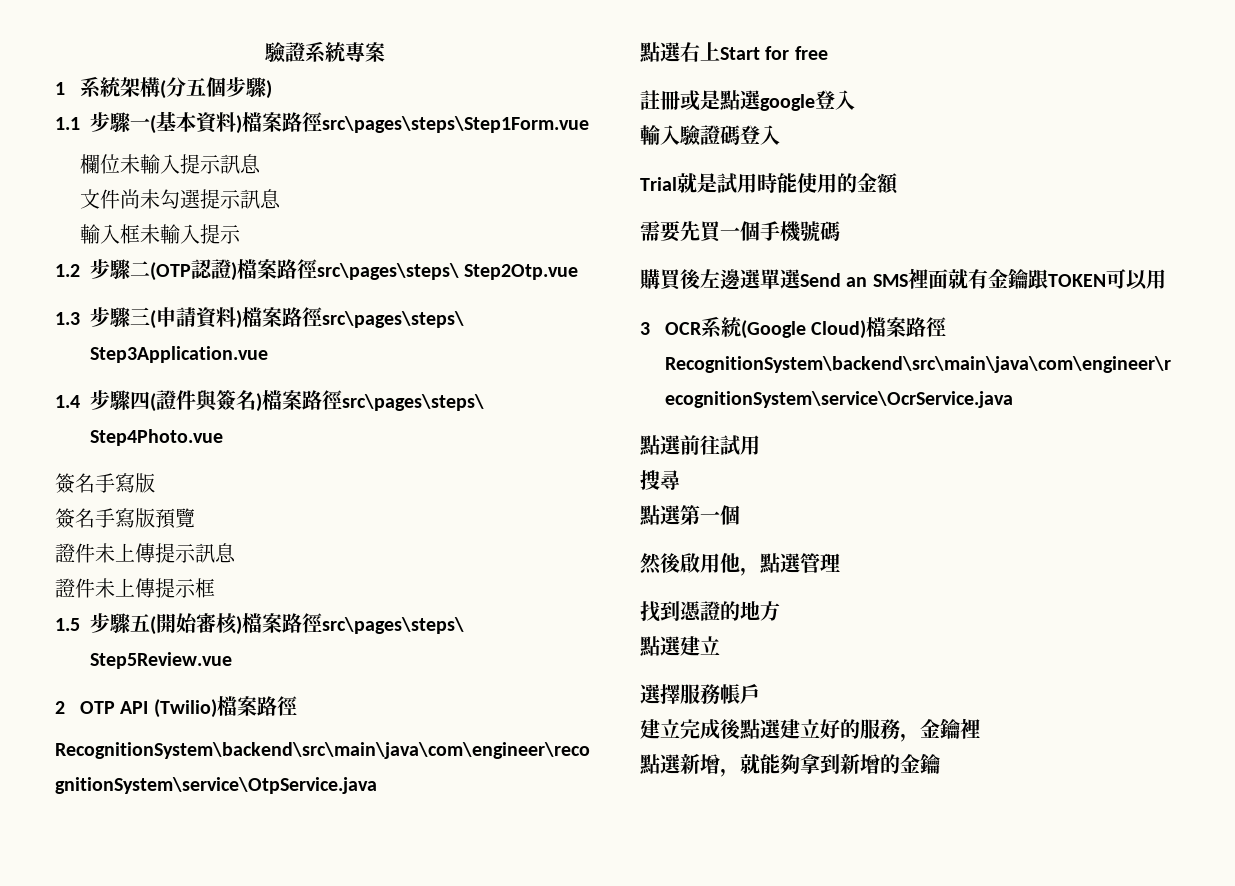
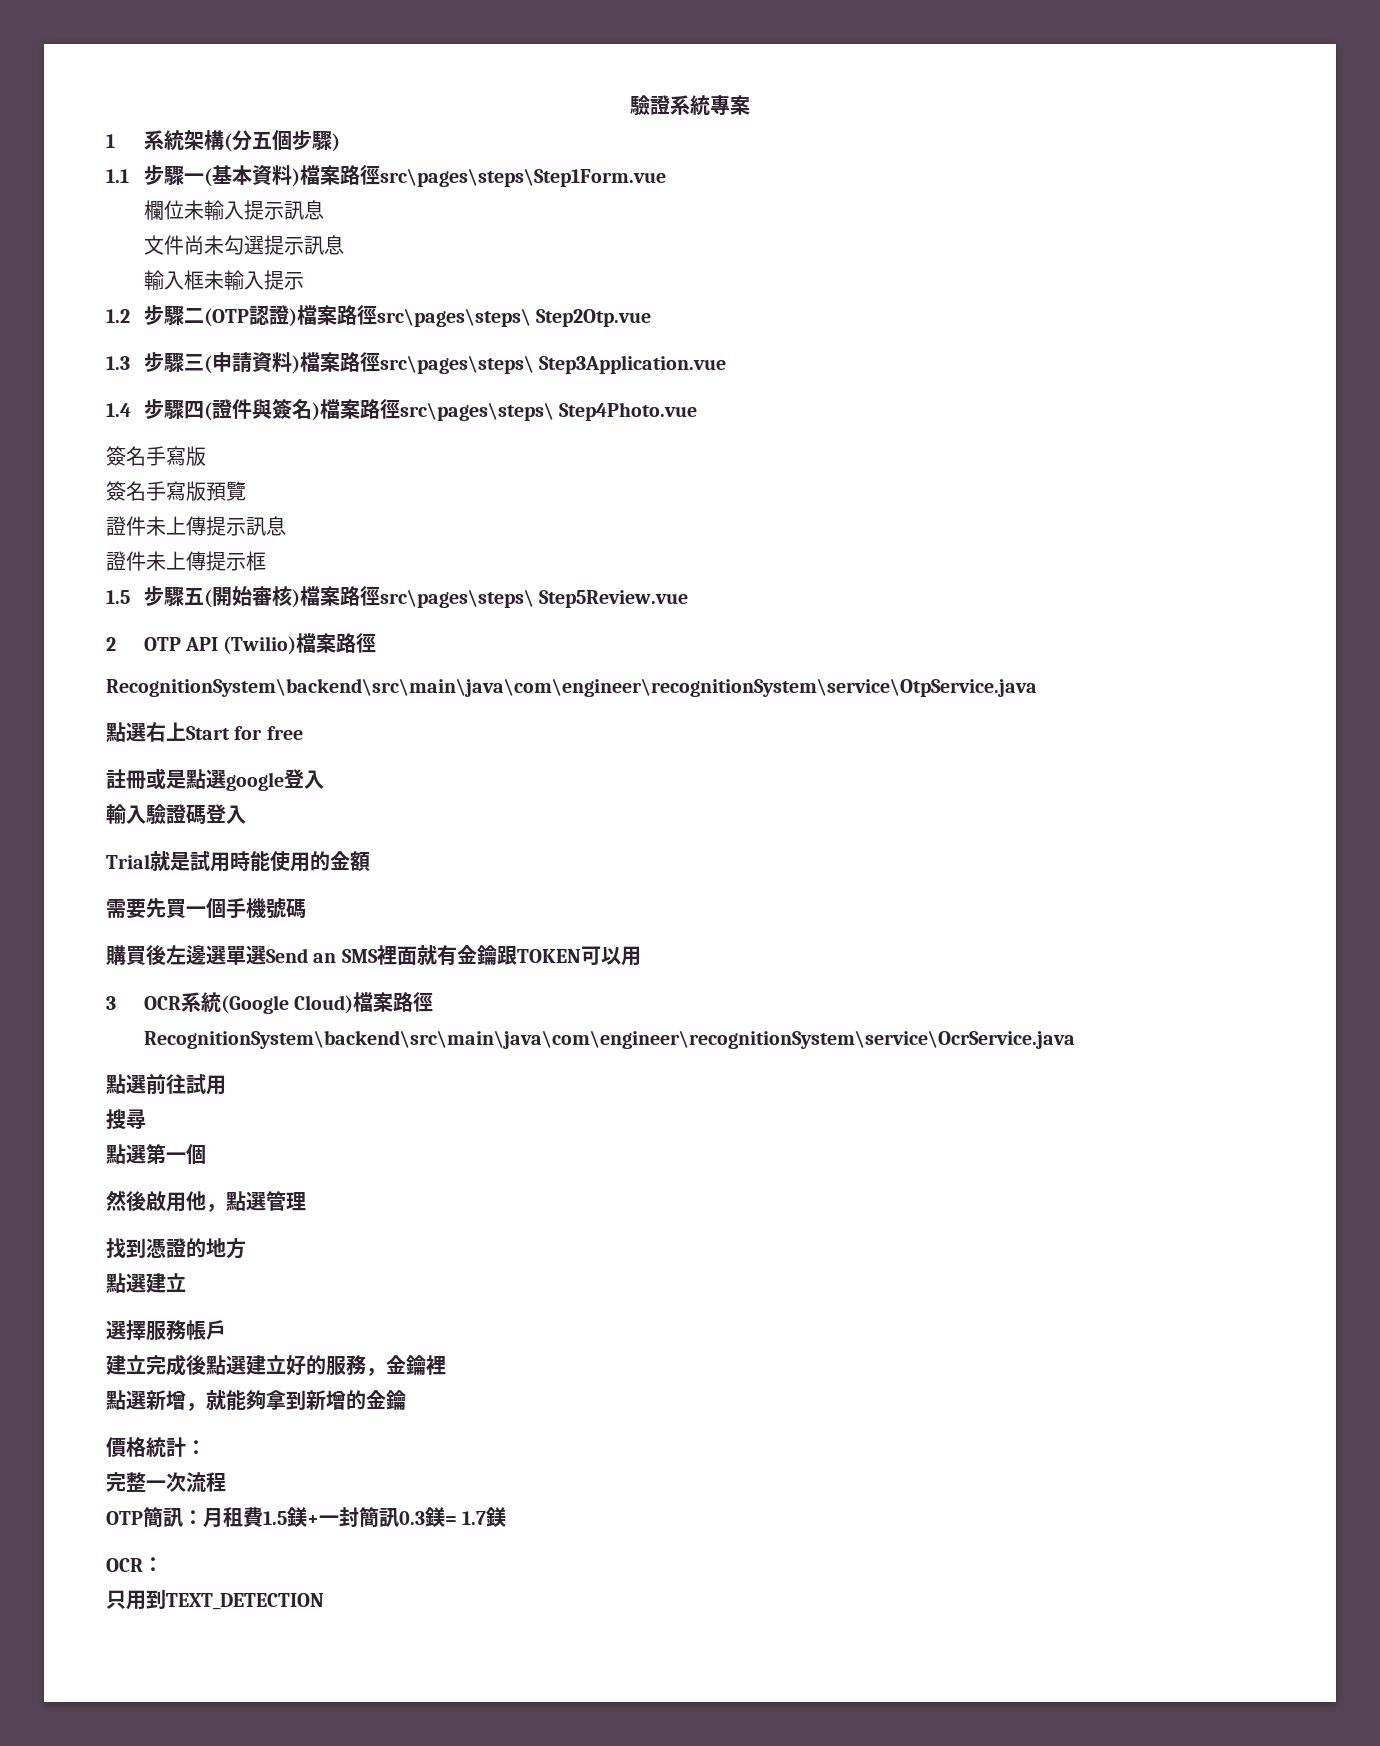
(940, 763) none -> [106,1437,206,1458] [106,1472,226,1493] [106,1507,507,1528] [106,1557,163,1572] [106,1589,324,1610] // 價格統計： // 完整一次流程 // OTP簡訊：月租費1.5鎂+一封簡訊0.3鎂= 1.7鎂 // OCR： // 只用到TEXT_DETECTION

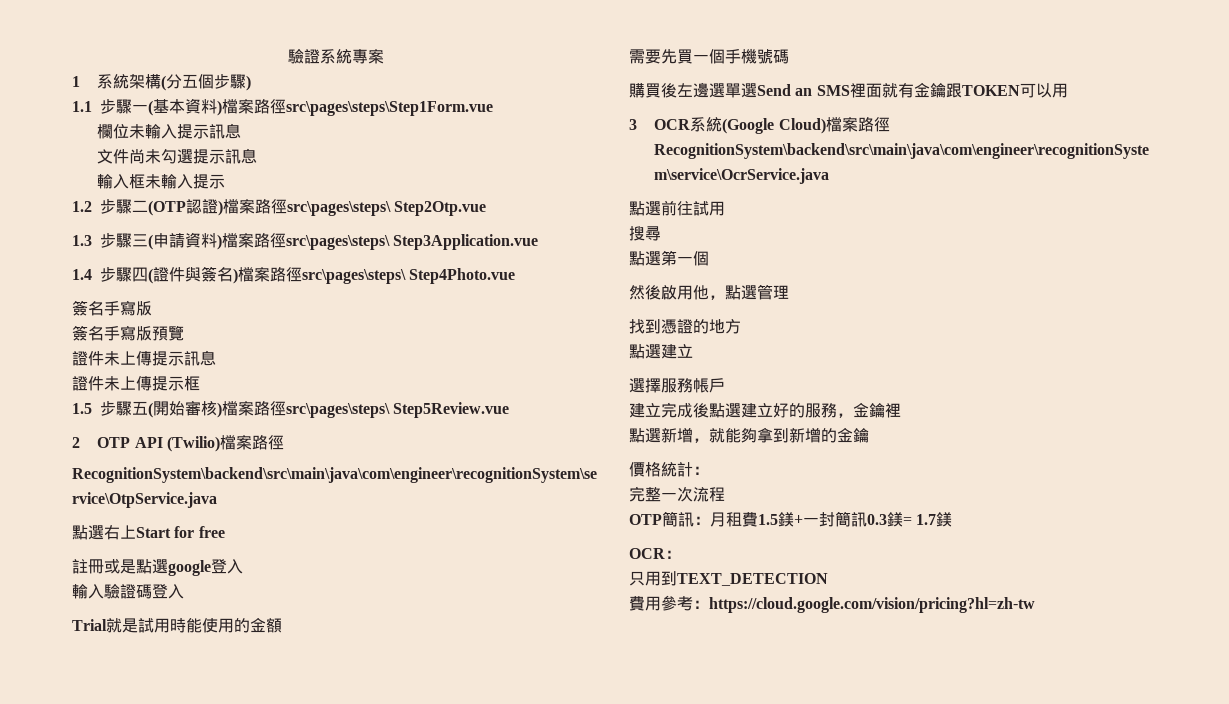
(324, 1601) none -> [629,595,1035,613] // 費用參考：https://cloud.google.com/vision/pricing?hl=zh-tw

